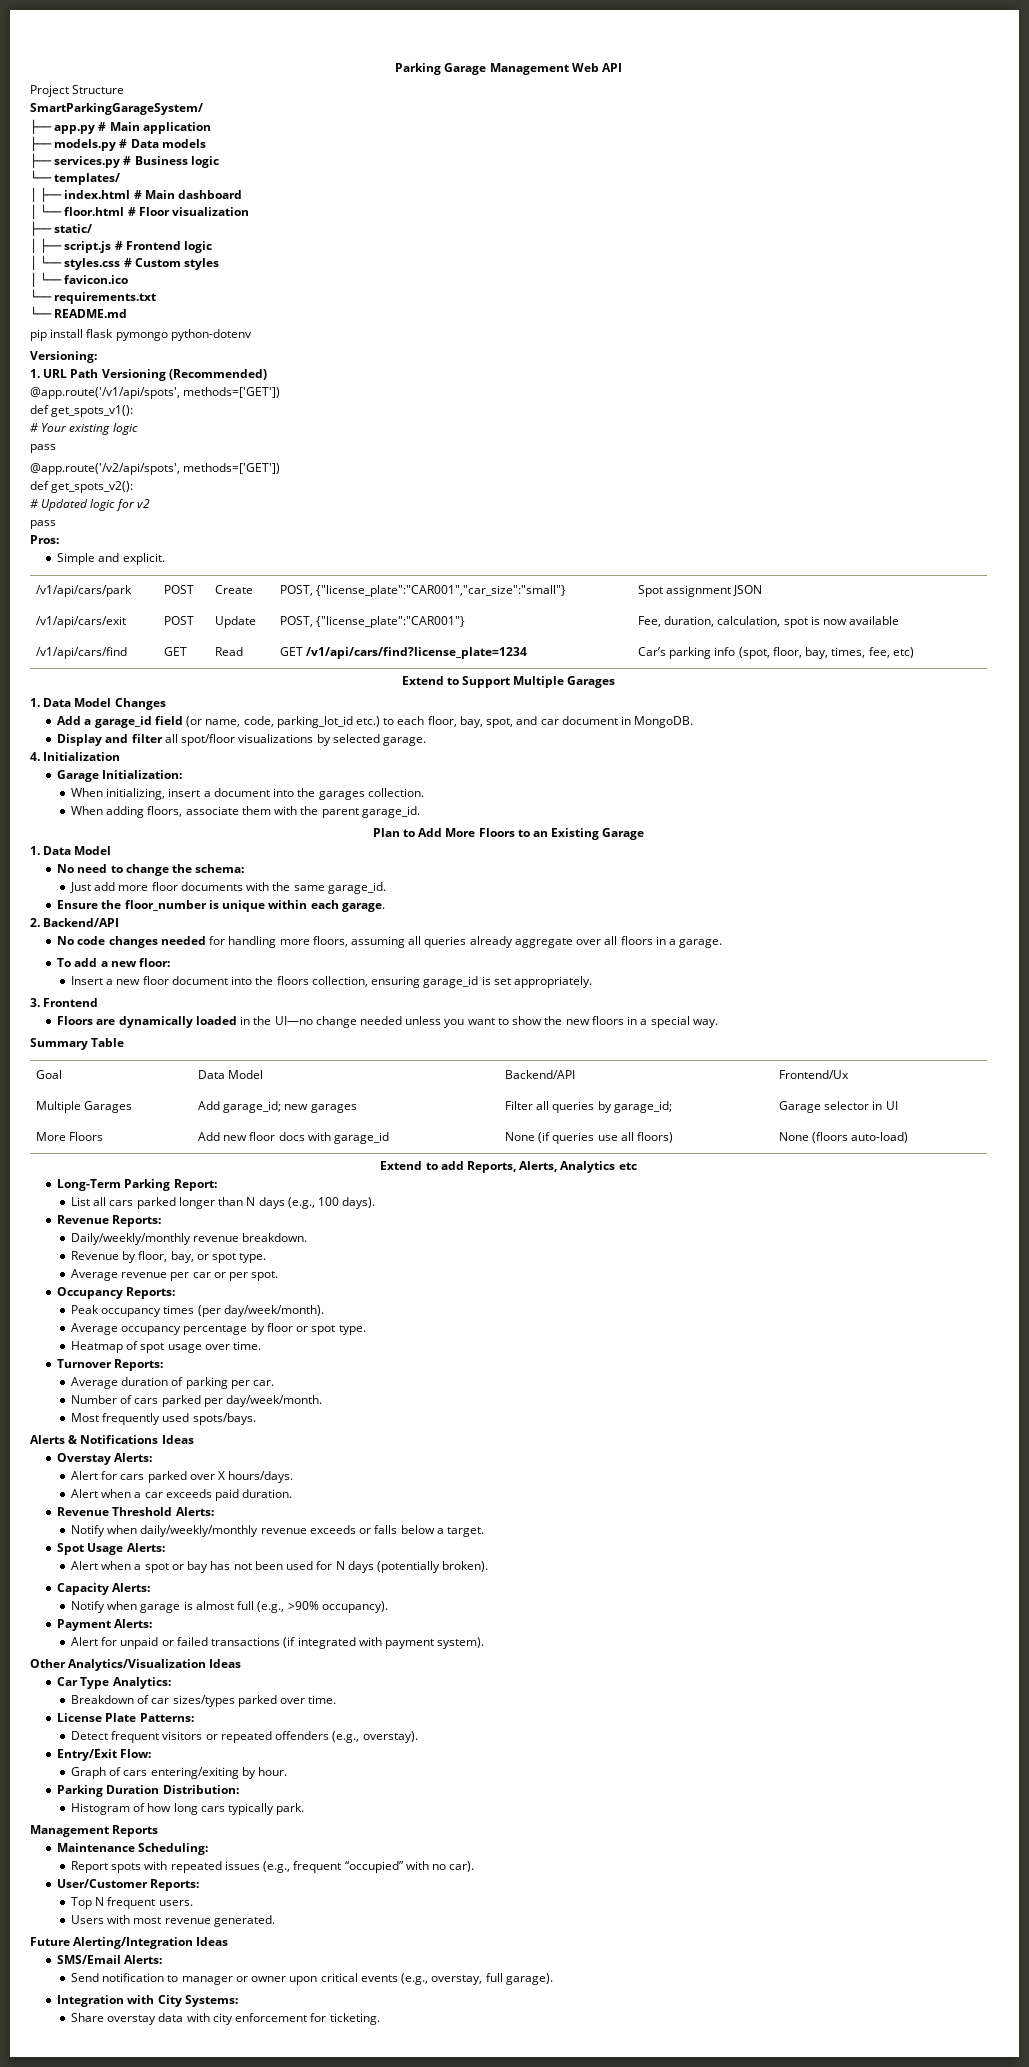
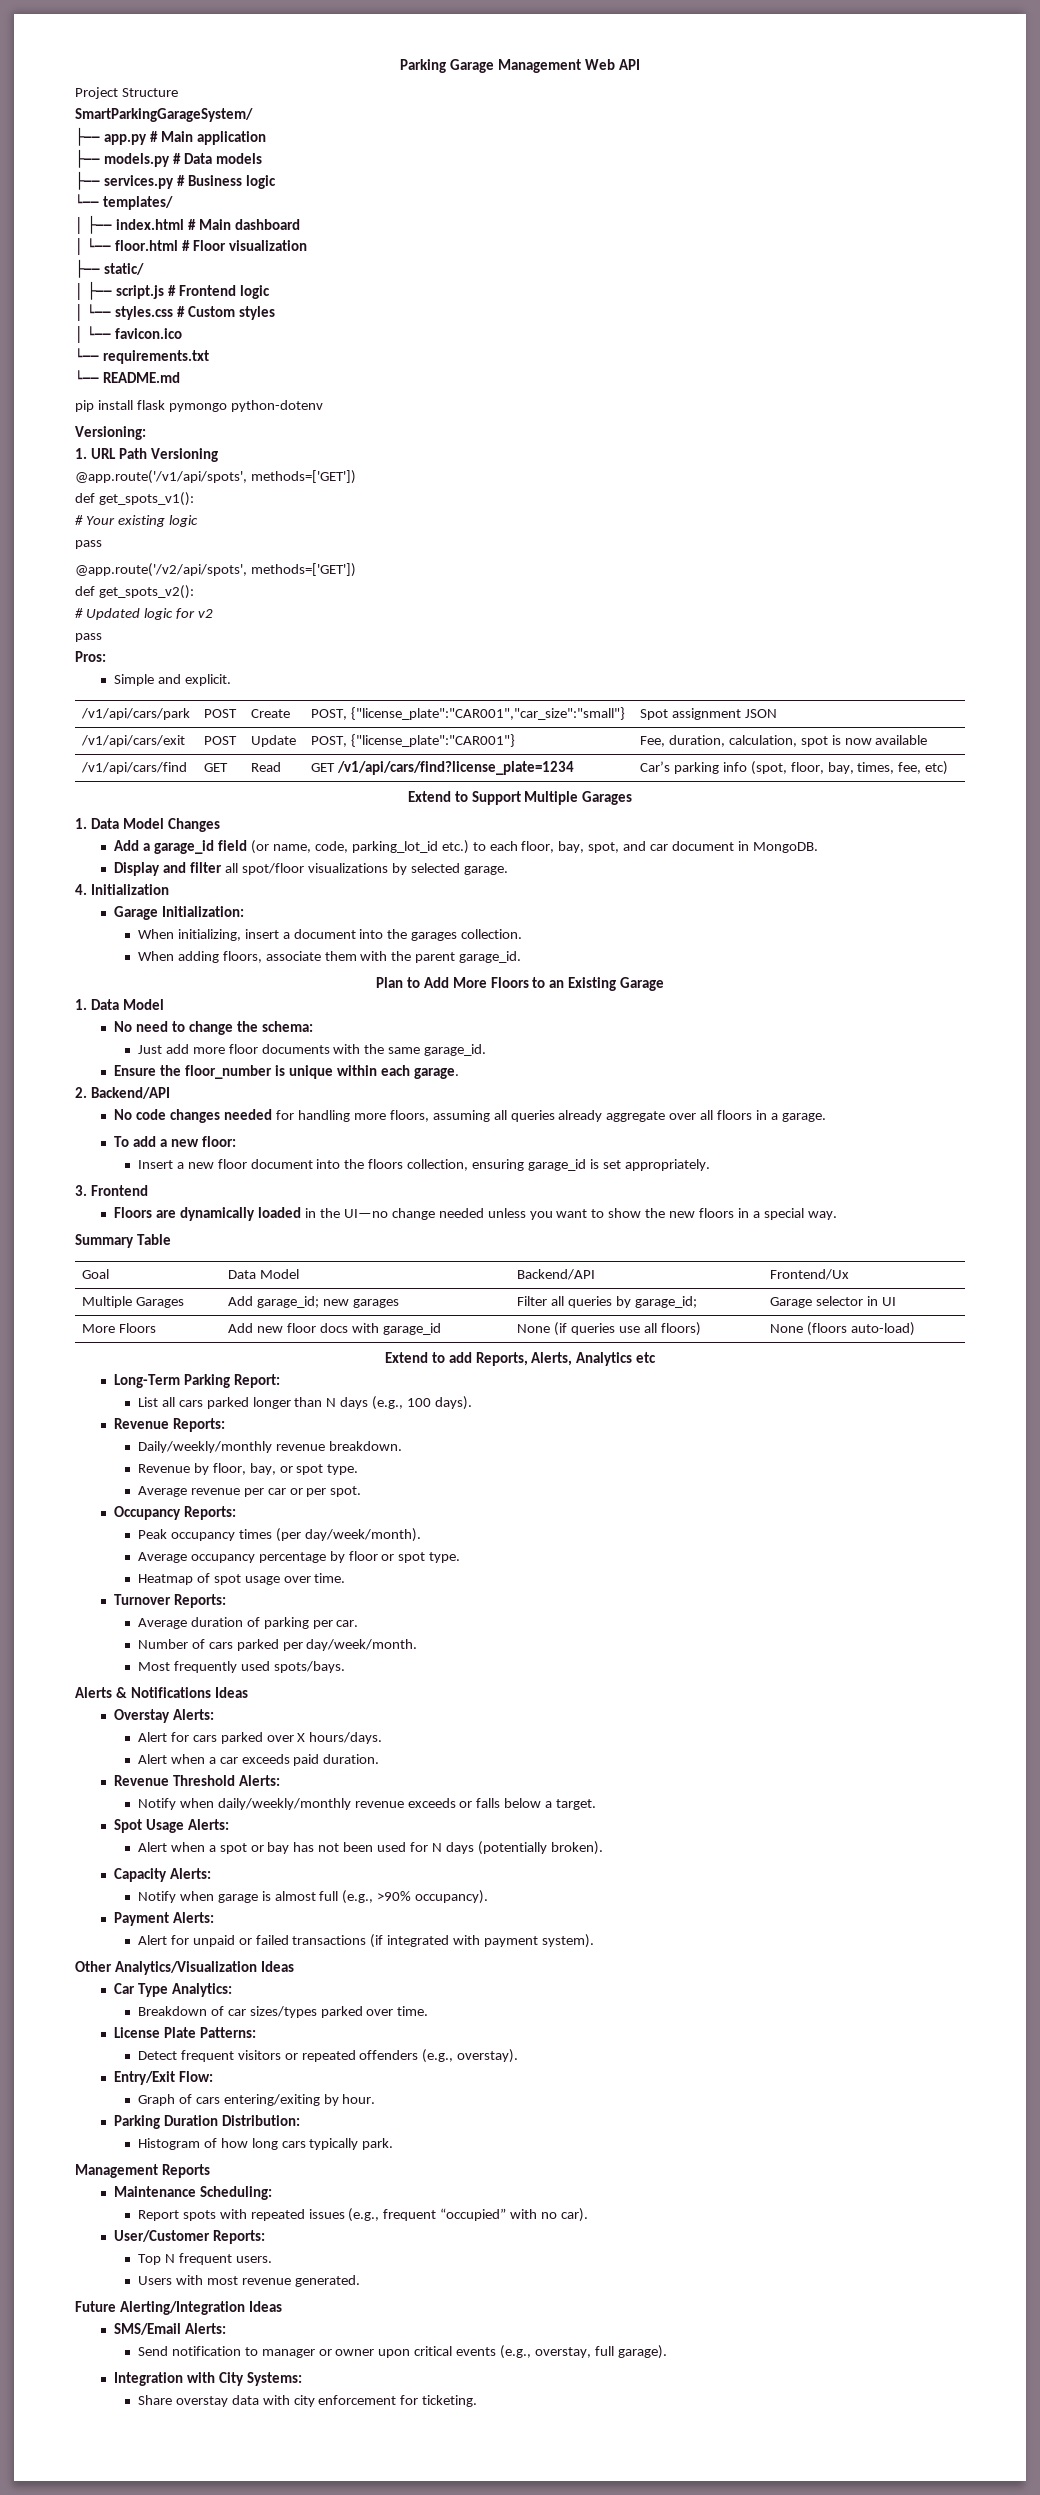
[168,369,267,380] (Recommended) -> (218, 455) none

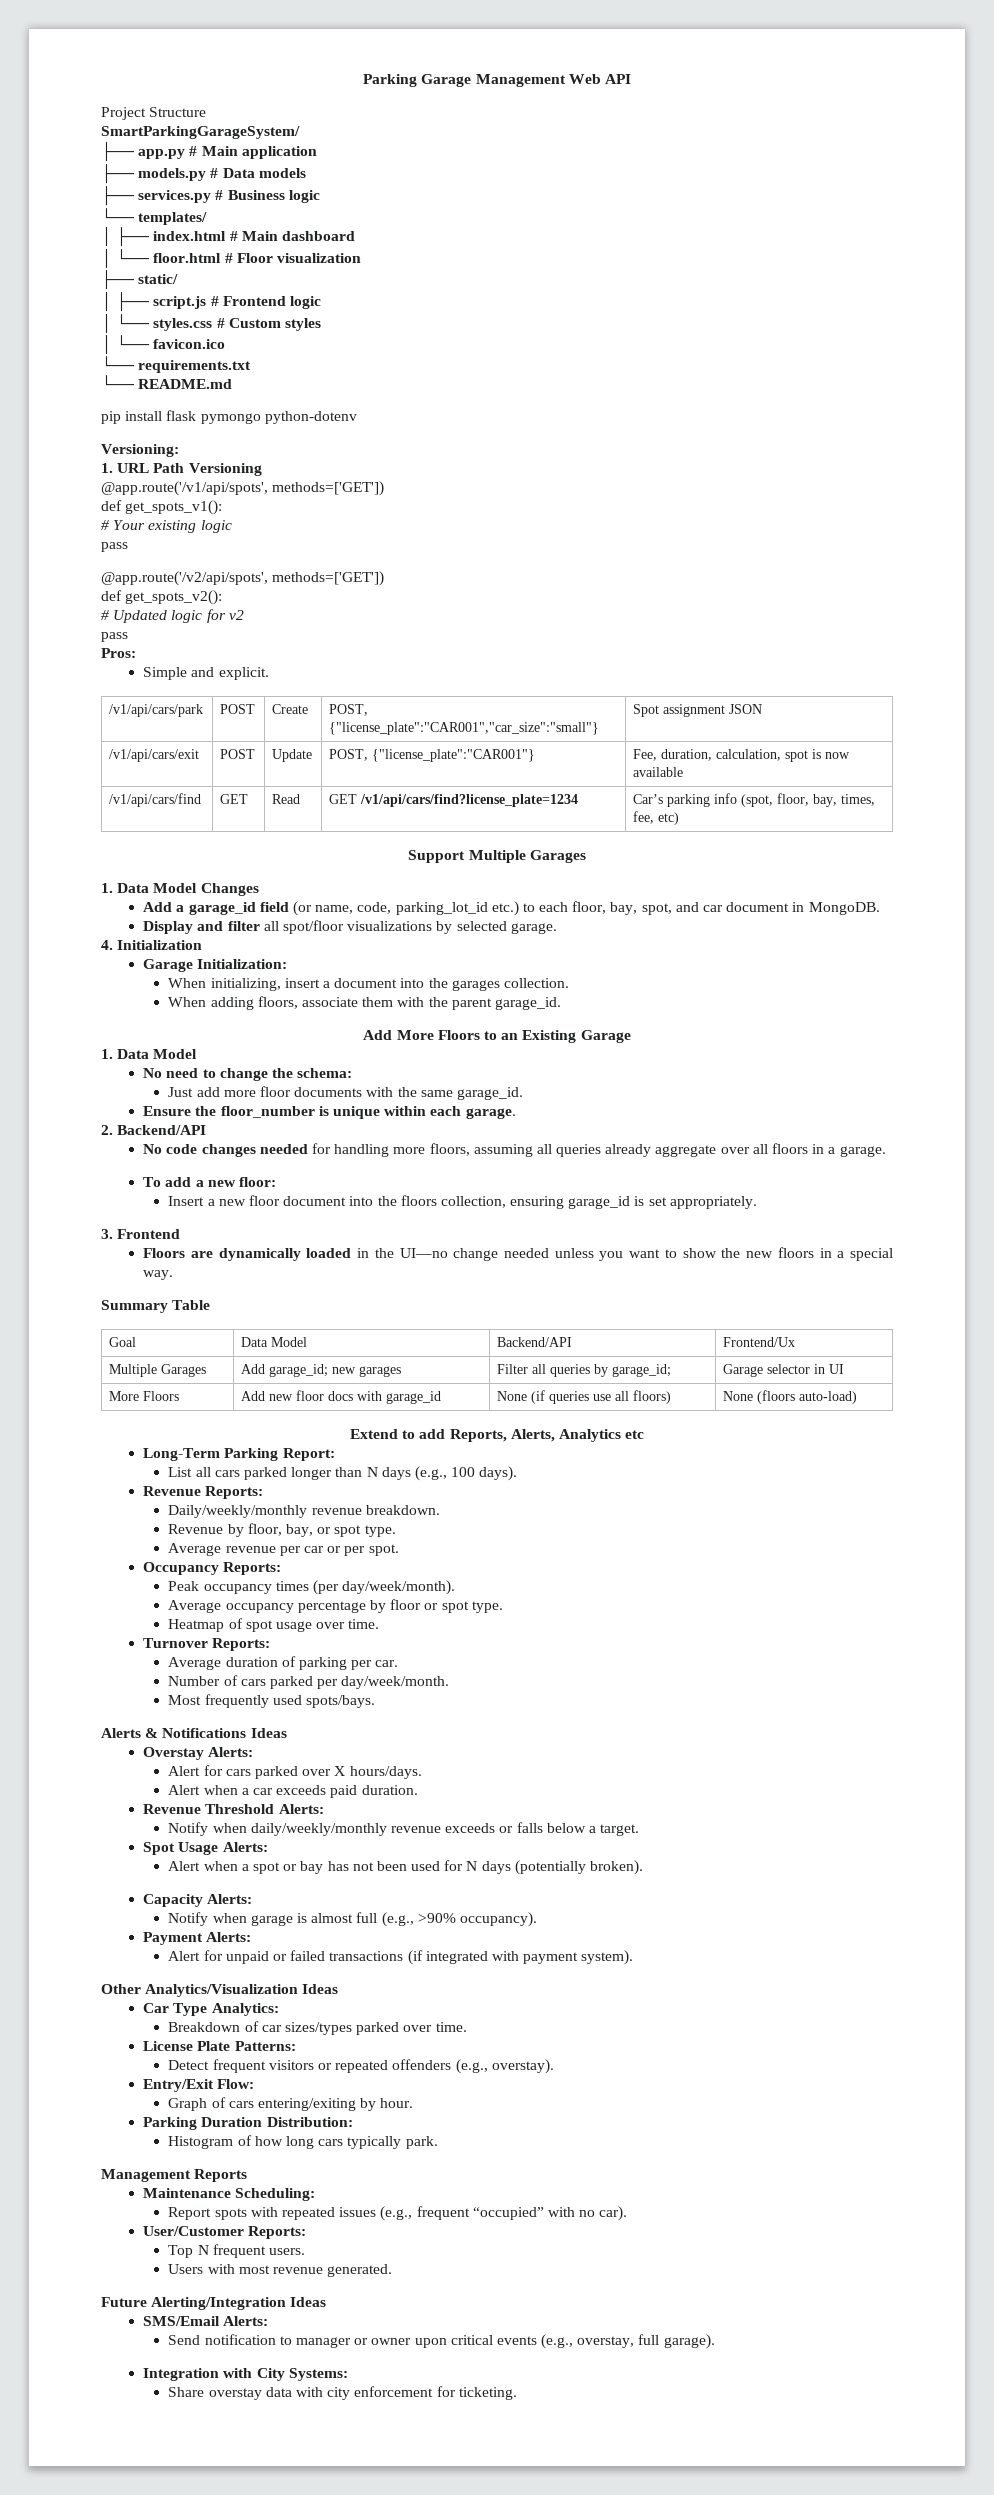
[407,791,468,802] Extend to -> (680, 818) none
[375,977,420,988] Plan to -> (561, 1003) none

